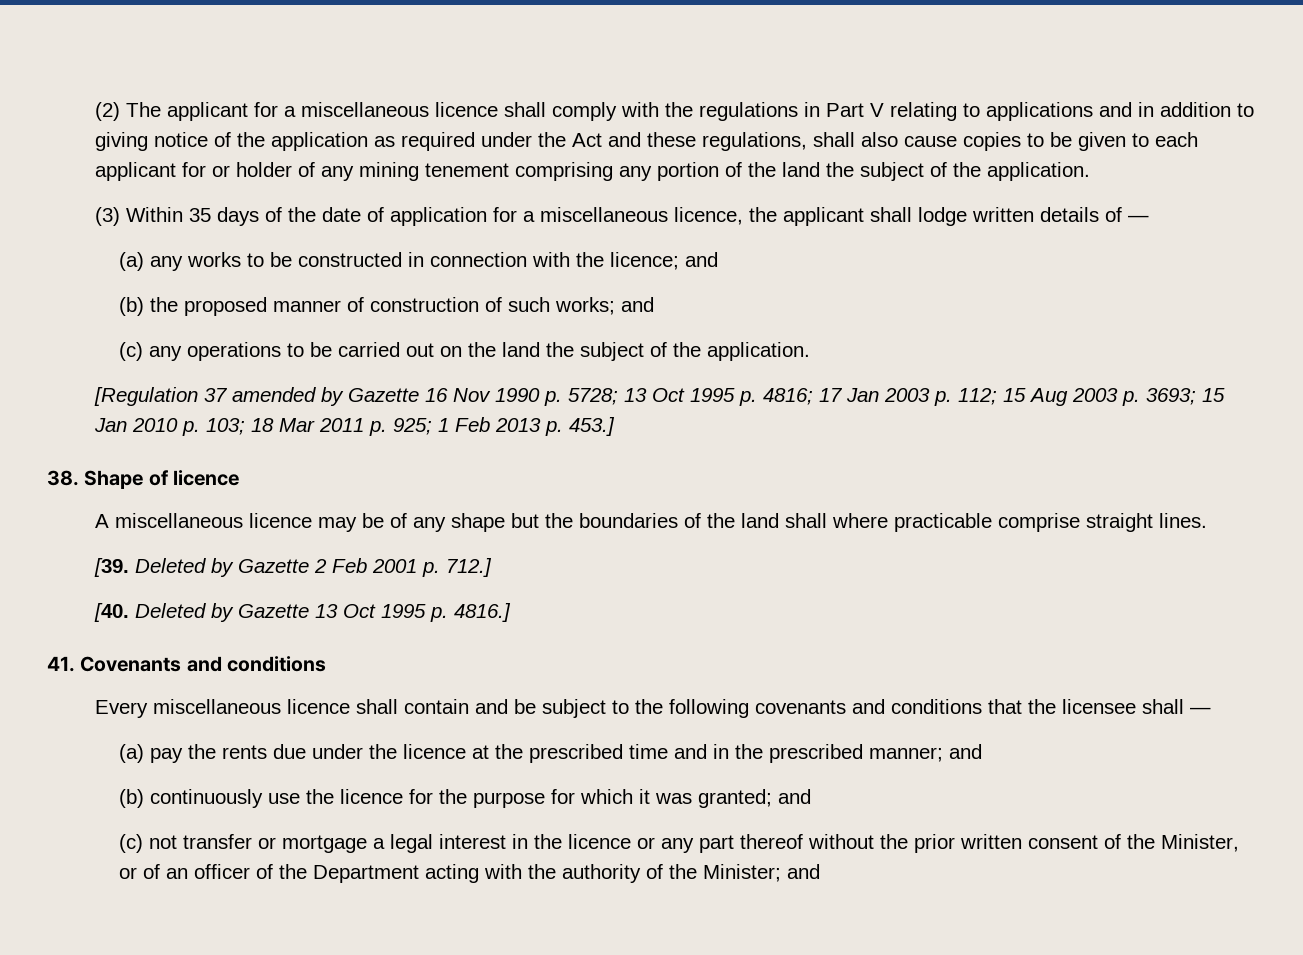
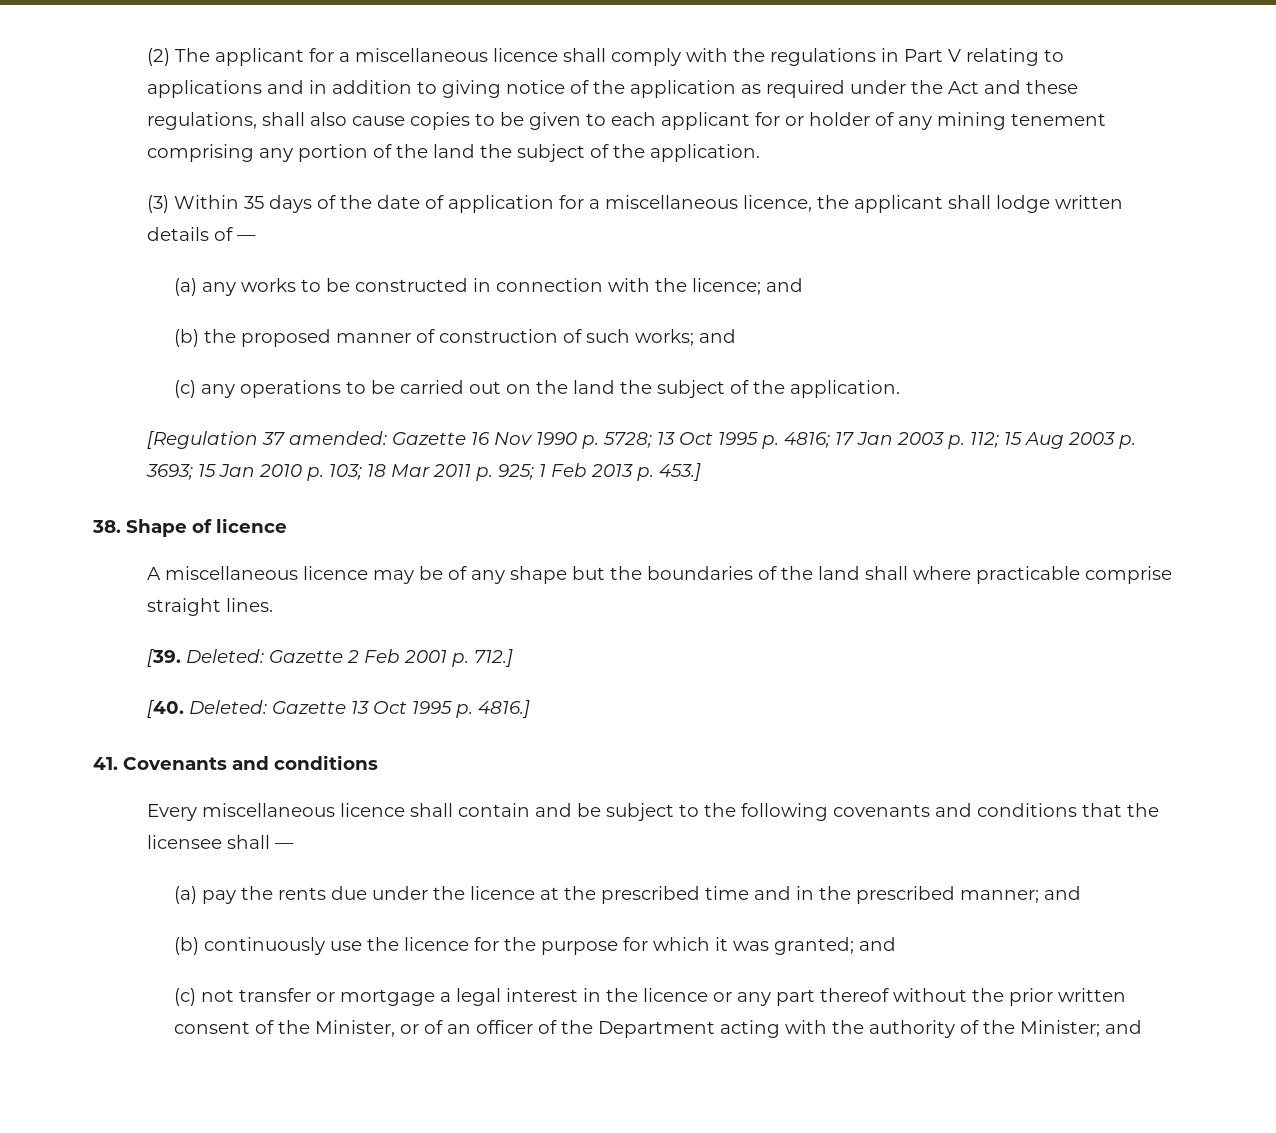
[232,387,345,406] amended by -> [289,431,388,445] amended:
[135,558,235,577] Deleted by -> [186,649,265,663] Deleted:
[135,603,235,622] Deleted by -> [189,700,268,714] Deleted:

